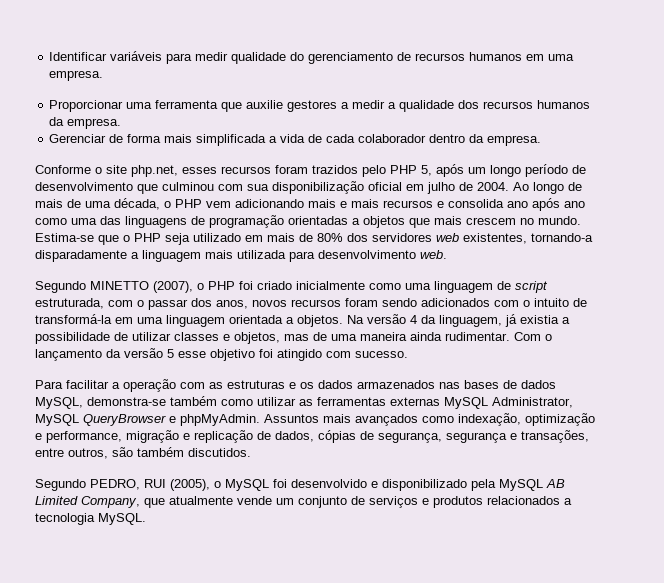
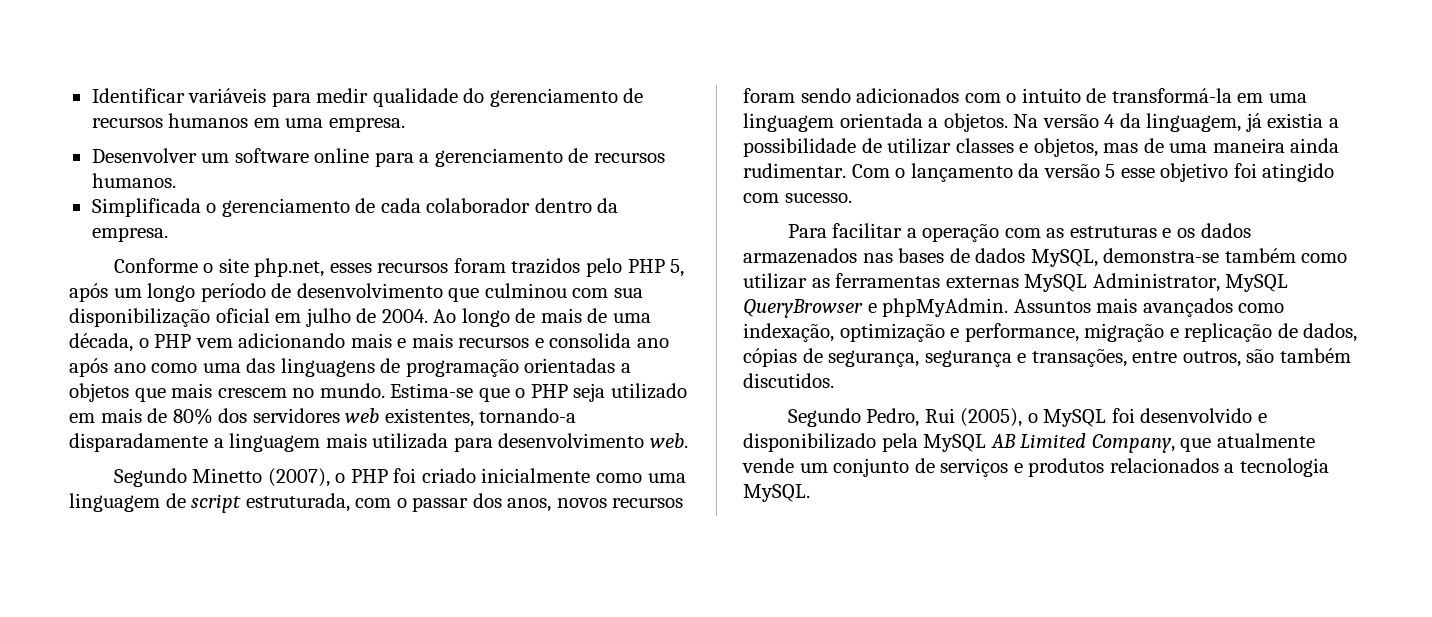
[49,100,591,112] [49,117,122,129] [49,134,306,146] Proporcionar uma ferramenta que auxilie gestores a medir a qualidade dos recursos humanos da empresa. // Gerenciar de forma mais simplificada a vida -> [91,148,665,167] [91,173,176,188] [91,198,350,217] Desenvolver um software online para a gerenciamento de recursos humanos. // Simplificada o gerenciamento
[90,281,149,290] MINETTO -> [192,468,263,483] Minetto
[90,479,166,490] PEDRO, RUI -> [866,408,955,427] Pedro, Rui

